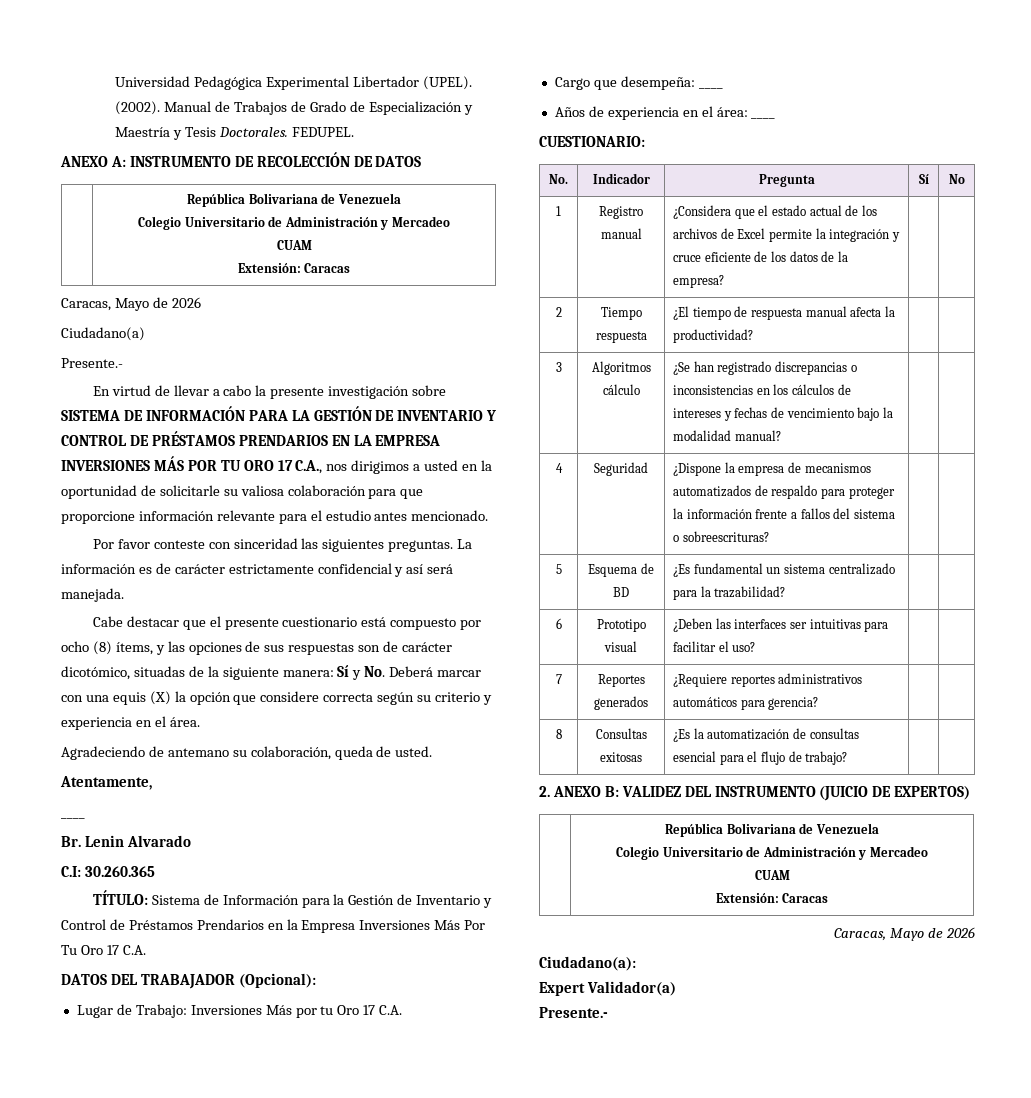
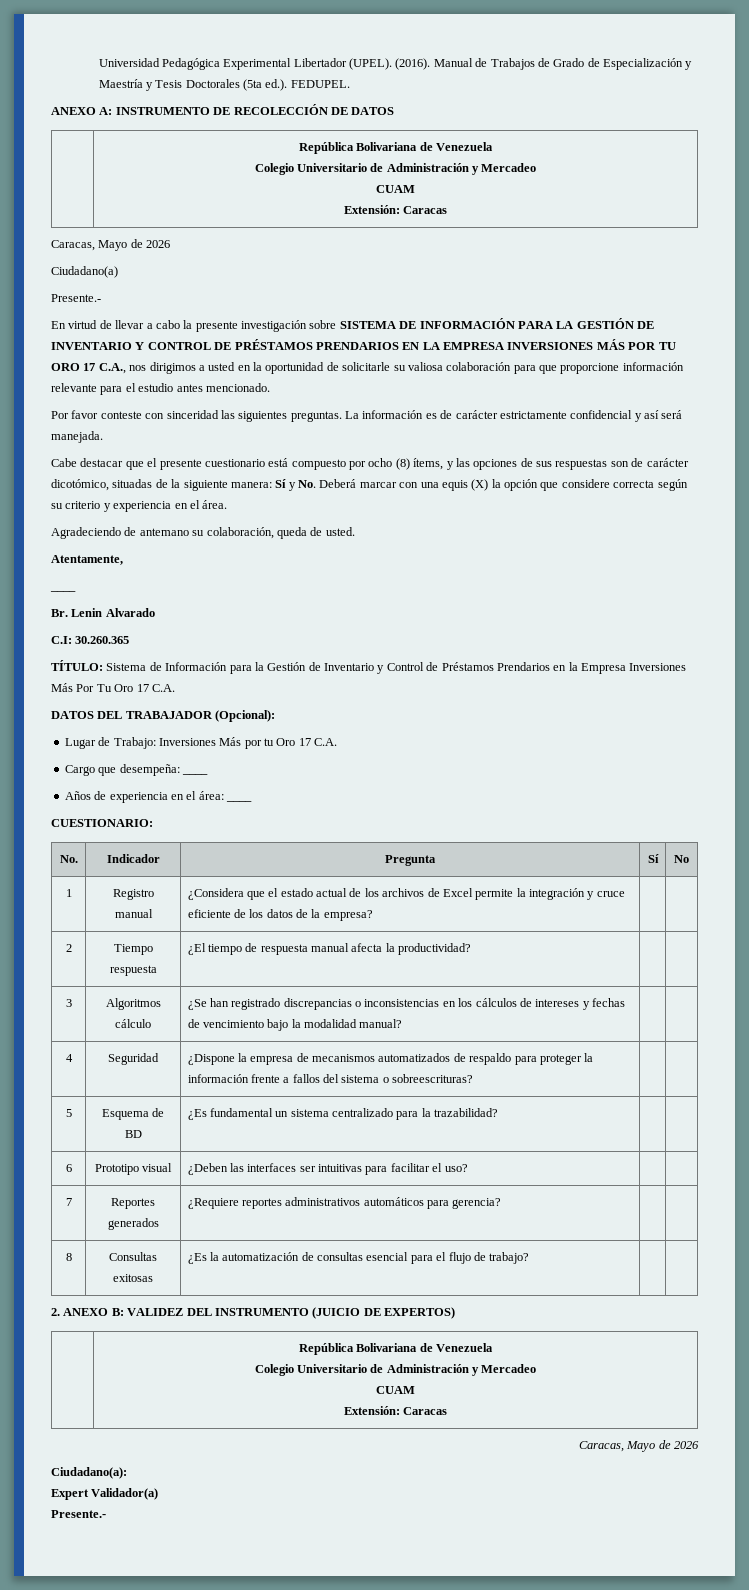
[115,101,161,115] (2002). -> [395,58,431,70] (2016).
[219,127,289,137] Doctorales. -> [185,79,288,91] Doctorales (5ta ed.).

